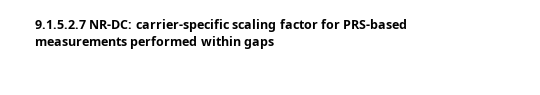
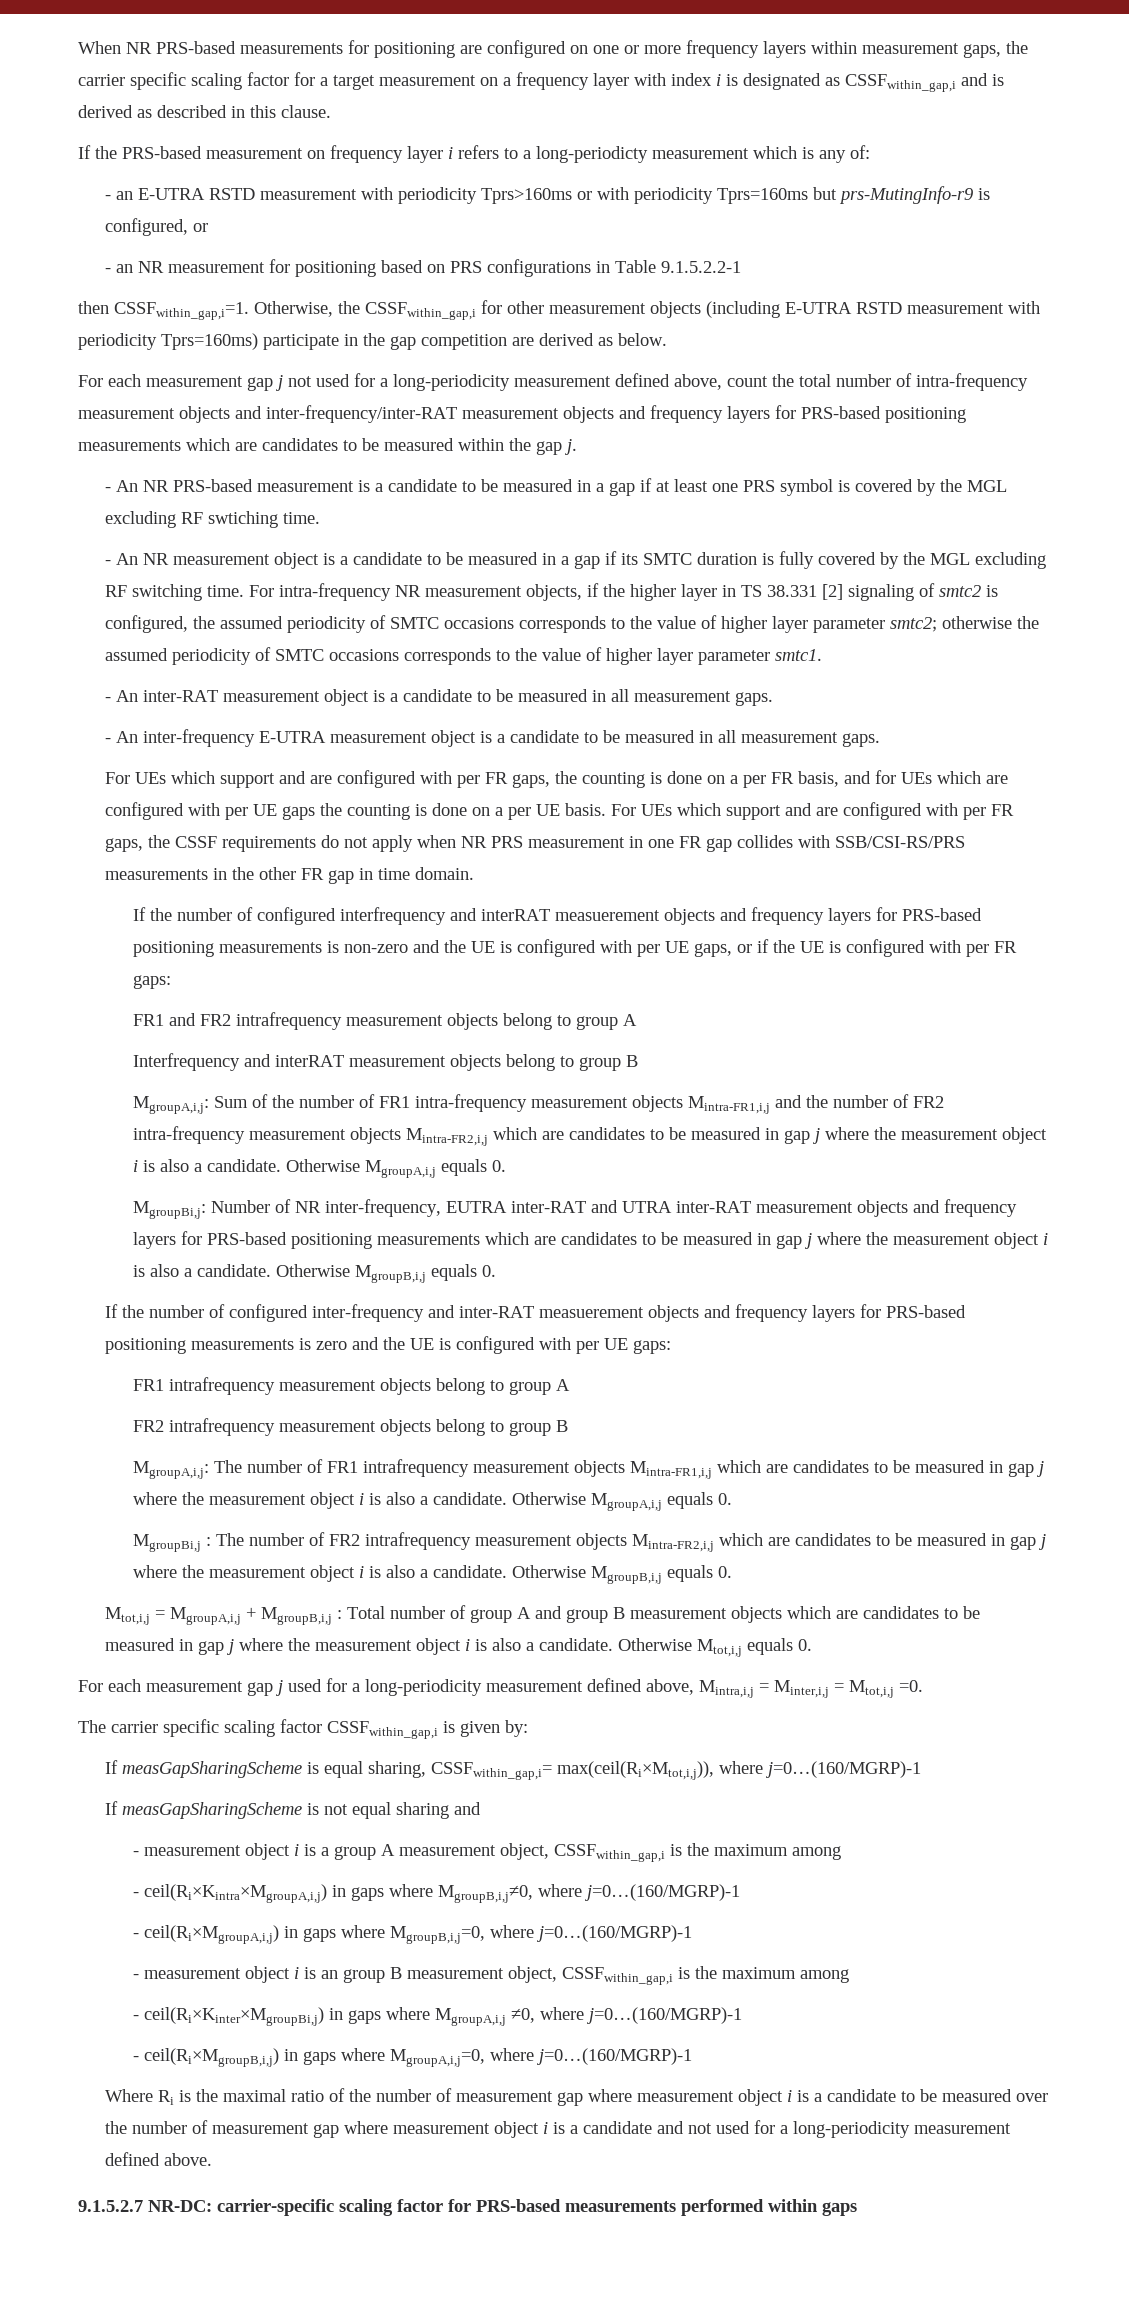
(35, 24) none -> [78,40,1028,58] [78,72,1004,92] [78,105,331,118] [78,145,870,163] [105,186,991,204] [105,218,209,236] [105,259,742,277] [78,300,1040,320] [78,333,667,350] [78,373,1028,391] [78,405,966,423] [78,438,577,455] [105,478,1008,496] [105,511,321,528] [105,551,1047,569] [105,583,999,601] [105,615,1040,633] [105,647,823,665] [105,689,774,706] [105,729,881,747] [105,770,1009,788] [105,802,1015,820] [105,835,966,852] [105,867,475,884] [132,907,982,925] [132,939,1017,957] [132,975,171,989] [132,1012,637,1030] [132,1053,638,1071] [132,1094,944,1114] [132,1126,1047,1146] [132,1159,506,1178] [132,1199,1017,1219] [132,1231,1048,1249] [132,1264,496,1283] [105,1304,967,1322] [105,1336,672,1354] [132,1377,570,1395] [132,1418,568,1436] [132,1459,1044,1479] [132,1492,732,1511] [132,1532,1046,1552] [132,1565,732,1584] [105,1605,981,1625] [105,1638,813,1657] [78,1678,923,1698] [78,1719,528,1739] [105,1760,922,1780] [105,1801,482,1819] [132,1843,841,1862] [132,1884,740,1903] [132,1925,692,1944] [132,1966,849,1985] [132,2007,742,2026] [132,2048,692,2067] [105,2088,1049,2106] [105,2120,1012,2138] [105,2152,213,2166] When NR PRS-based measurements for positioning are configured on one or more frequency layers within measurement gaps, the carrier specific scaling factor for a target measurement on a frequency layer with index i is designated as CSSFwithin_gap,i and is derived as described in this clause. // If the PRS-based measurement on frequency layer i refers to a long-periodicty measurement which is any of: // - an E-UTRA RSTD measurement with periodicity Tprs>160ms or with periodicity Tprs=160ms but prs-MutingInfo-r9 is configured, or // - an NR measurement for positioning based on PRS configurations in Table 9.1.5.2.2-1 // then CSSFwithin_gap,i=1. Otherwise, the CSSFwithin_gap,i for other measurement objects (including E-UTRA RSTD measurement with periodicity Tprs=160ms) participate in the gap competition are derived as below. // For each measurement gap j not used for a long-periodicity measurement defined above, count the total number of intra-frequency measurement objects and inter-frequency/inter-RAT measurement objects and frequency layers for PRS-based positioning measurements which are candidates to be measured within the gap j. // - An NR PRS-based measurement is a candidate to be measured in a gap if at least one PRS symbol is covered by the MGL excluding RF swtiching time. // - An NR measurement object is a candidate to be measured in a gap if its SMTC duration is fully covered by the MGL excluding RF switching time. For intra-frequency NR measurement objects, if the higher layer in TS 38.331 [2] signaling of smtc2 is configured, the assumed periodicity of SMTC occasions corresponds to the value of higher layer parameter smtc2; otherwise the assumed periodicity of SMTC occasions corresponds to the value of higher layer parameter smtc1. // - An inter-RAT measurement object is a candidate to be measured in all measurement gaps. // - An inter-frequency E-UTRA measurement object is a candidate to be measured in all measurement gaps. // For UEs which support and are configured with per FR gaps, the counting is done on a per FR basis, and for UEs which are configured with per UE gaps the counting is done on a per UE basis. For UEs which support and are configured with per FR gaps, the CSSF requirements do not apply when NR PRS measurement in one FR gap collides with SSB/CSI-RS/PRS measurements in the other FR gap in time domain. // If the number of configured interfrequency and interRAT measuerement objects and frequency layers for PRS-based positioning measurements is non-zero and the UE is configured with per UE gaps, or if the UE is configured with per FR gaps: // FR1 and FR2 intrafrequency measurement objects belong to group A // Interfrequency and interRAT measurement objects belong to group B // MgroupA,i,j: Sum of the number of FR1 intra-frequency measurement objects Mintra-FR1,i,j and the number of FR2 intra-frequency measurement objects Mintra-FR2,i,j which are candidates to be measured in gap j where the measurement object i is also a candidate. Otherwise MgroupA,i,j equals 0. // MgroupBi,j: Number of NR inter-frequency, EUTRA inter-RAT and UTRA inter-RAT measurement objects and frequency layers for PRS-based positioning measurements which are candidates to be measured in gap j where the measurement object i is also a candidate. Otherwise MgroupB,i,j equals 0. // If the number of configured inter-frequency and inter-RAT measuerement objects and frequency layers for PRS-based positioning measurements is zero and the UE is configured with per UE gaps: // FR1 intrafrequency measurement objects belong to group A // FR2 intrafrequency measurement objects belong to group B // MgroupA,i,j: The number of FR1 intrafrequency measurement objects Mintra-FR1,i,j which are candidates to be measured in gap j where the measurement object i is also a candidate. Otherwise MgroupA,i,j equals 0. // MgroupBi,j : The number of FR2 intrafrequency measurement objects Mintra-FR2,i,j which are candidates to be measured in gap j where the measurement object i is also a candidate. Otherwise MgroupB,i,j equals 0. // Mtot,i,j = MgroupA,i,j + MgroupB,i,j : Total number of group A and group B measurement objects which are candidates to be measured in gap j where the measurement object i is also a candidate. Otherwise Mtot,i,j equals 0. // For each measurement gap j used for a long-periodicity measurement defined above, Mintra,i,j = Minter,i,j = Mtot,i,j =0. // The carrier specific scaling factor CSSFwithin_gap,i is given by: // If measGapSharingScheme is equal sharing, CSSFwithin_gap,i= max(ceil(Ri×Mtot,i,j)), where j=0…(160/MGRP)-1 // If measGapSharingScheme is not equal sharing and // - measurement object i is a group A measurement object, CSSFwithin_gap,i is the maximum among // - ceil(Ri×Kintra×MgroupA,i,j) in gaps where MgroupB,i,j≠0, where j=0…(160/MGRP)-1 // - ceil(Ri×MgroupA,i,j) in gaps where MgroupB,i,j=0, where j=0…(160/MGRP)-1 // - measurement object i is an group B measurement object, CSSFwithin_gap,i is the maximum among // - ceil(Ri×Kinter×MgroupBi,j) in gaps where MgroupA,i,j ≠0, where j=0…(160/MGRP)-1 // - ceil(Ri×MgroupB,i,j) in gaps where MgroupA,i,j=0, where j=0…(160/MGRP)-1 // Where Ri is the maximal ratio of the number of measurement gap where measurement object i is a candidate to be measured over the number of measurement gap where measurement object i is a candidate and not used for a long-periodicity measurement defined above. //

